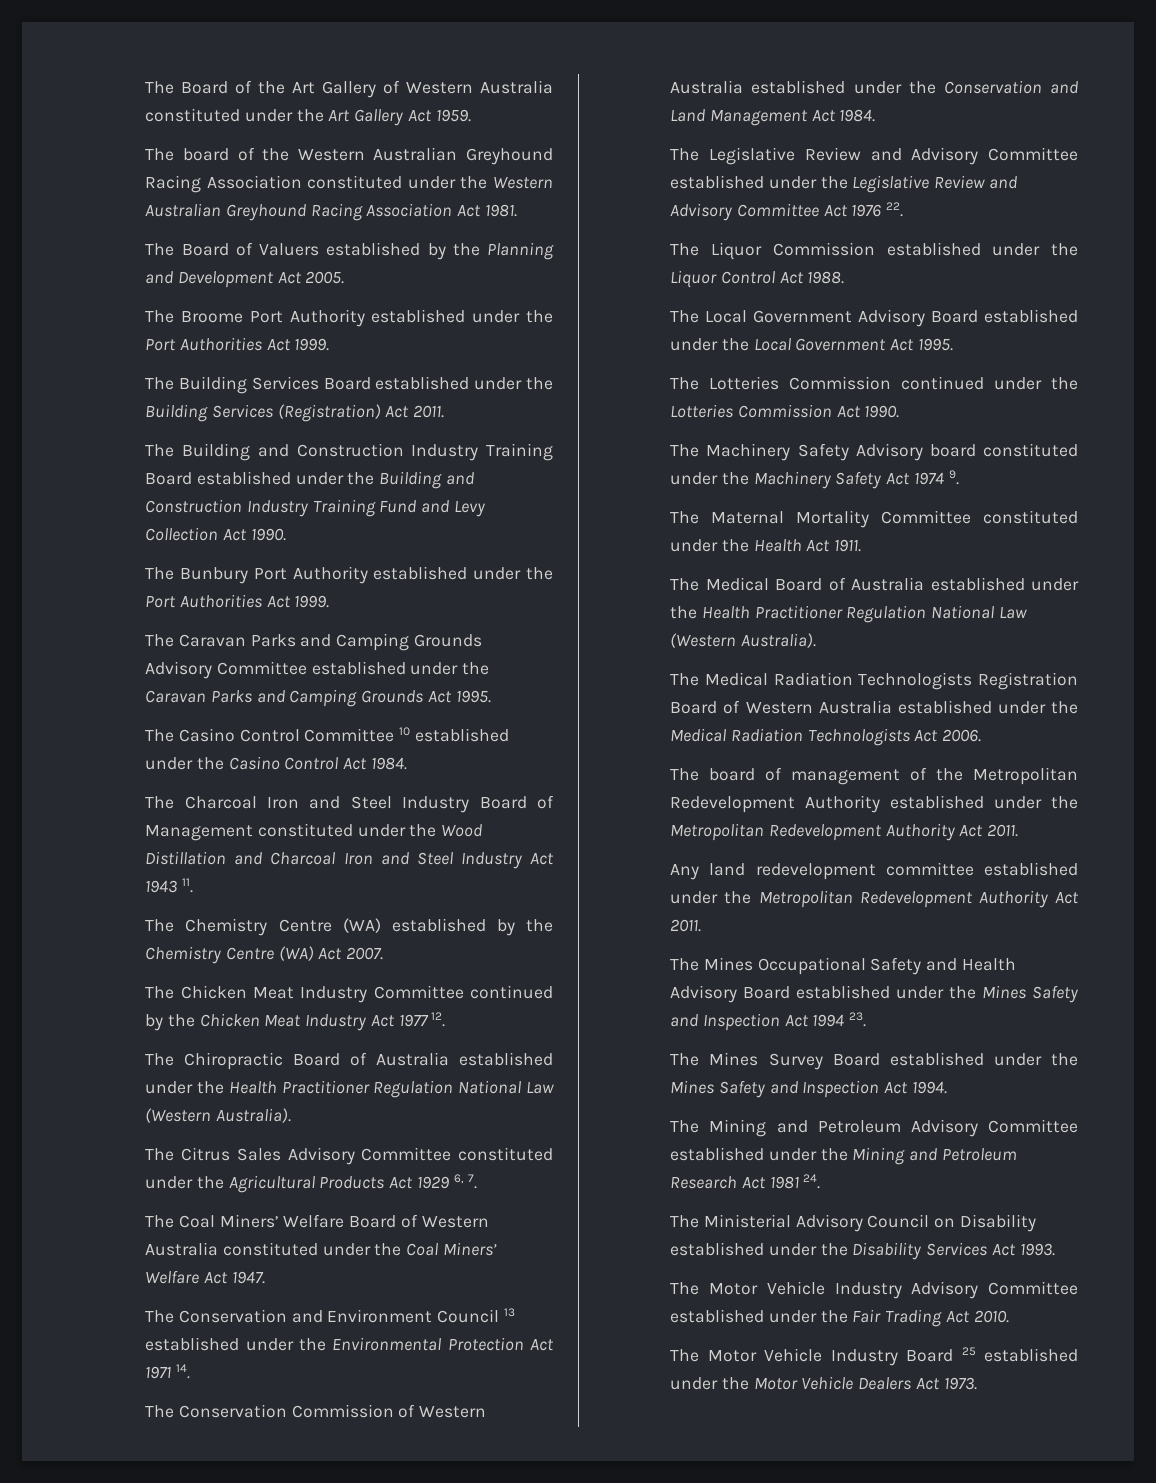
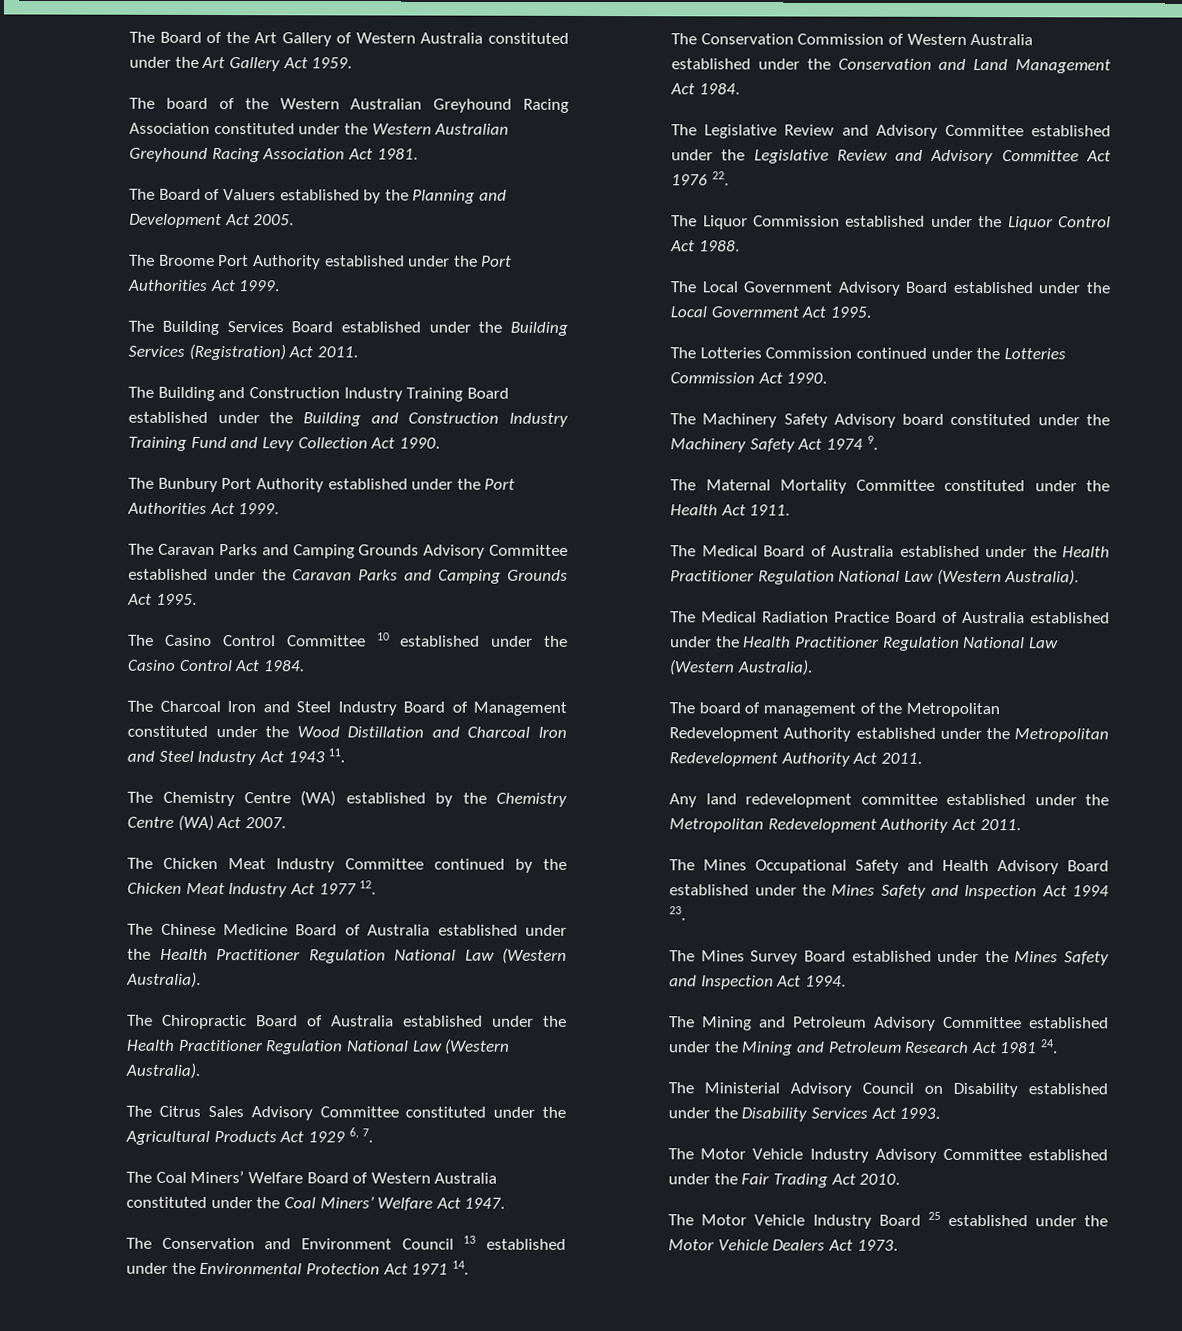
(446, 1019) none -> [127,923,567,936] [127,947,567,964] [126,971,202,988] // The Chinese Medicine Board of Australia established under the Health Practitioner Regulation National Law (Western Australia).
[858,672,1078,690] [670,700,1078,714] [670,728,982,746] Technologists Registration Board of Western Australia established under the Medical Radiation Technologists Act 2006. -> [834,611,1110,624] [670,636,1059,651] [669,659,813,676] Practice Board of Australia established under the Health Practitioner Regulation National Law (Western Australia).

